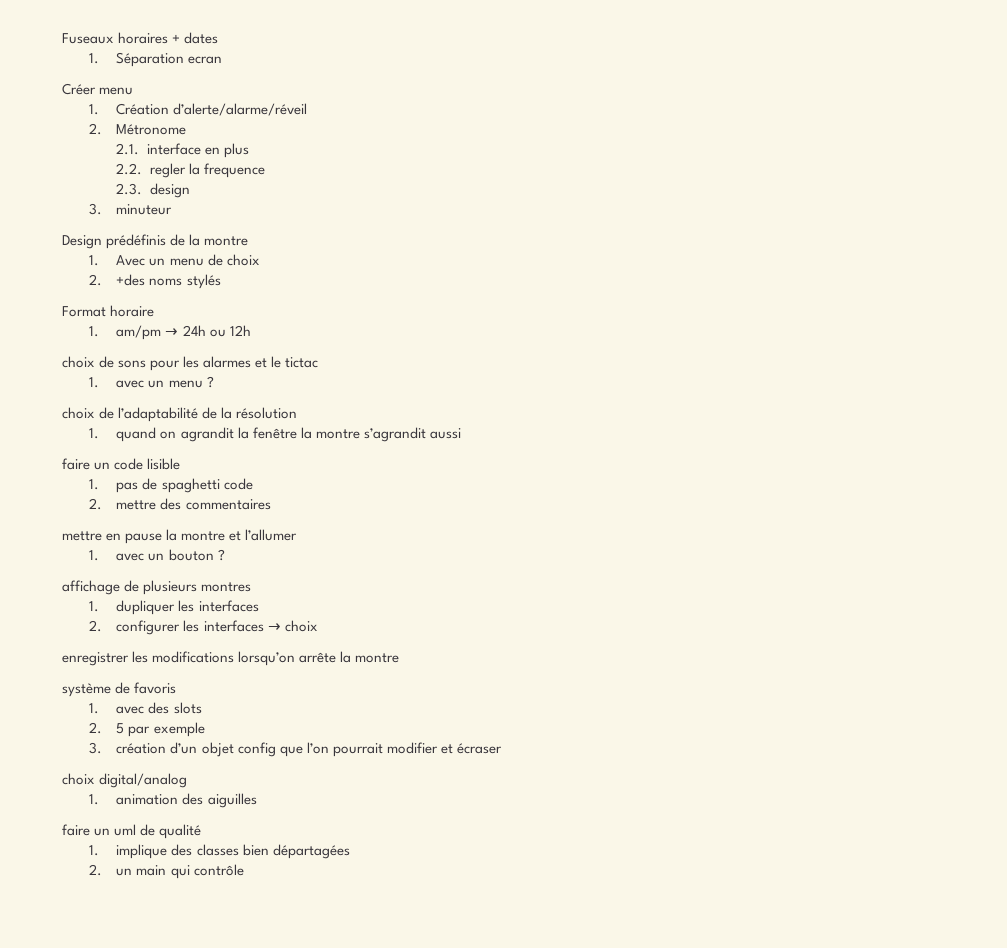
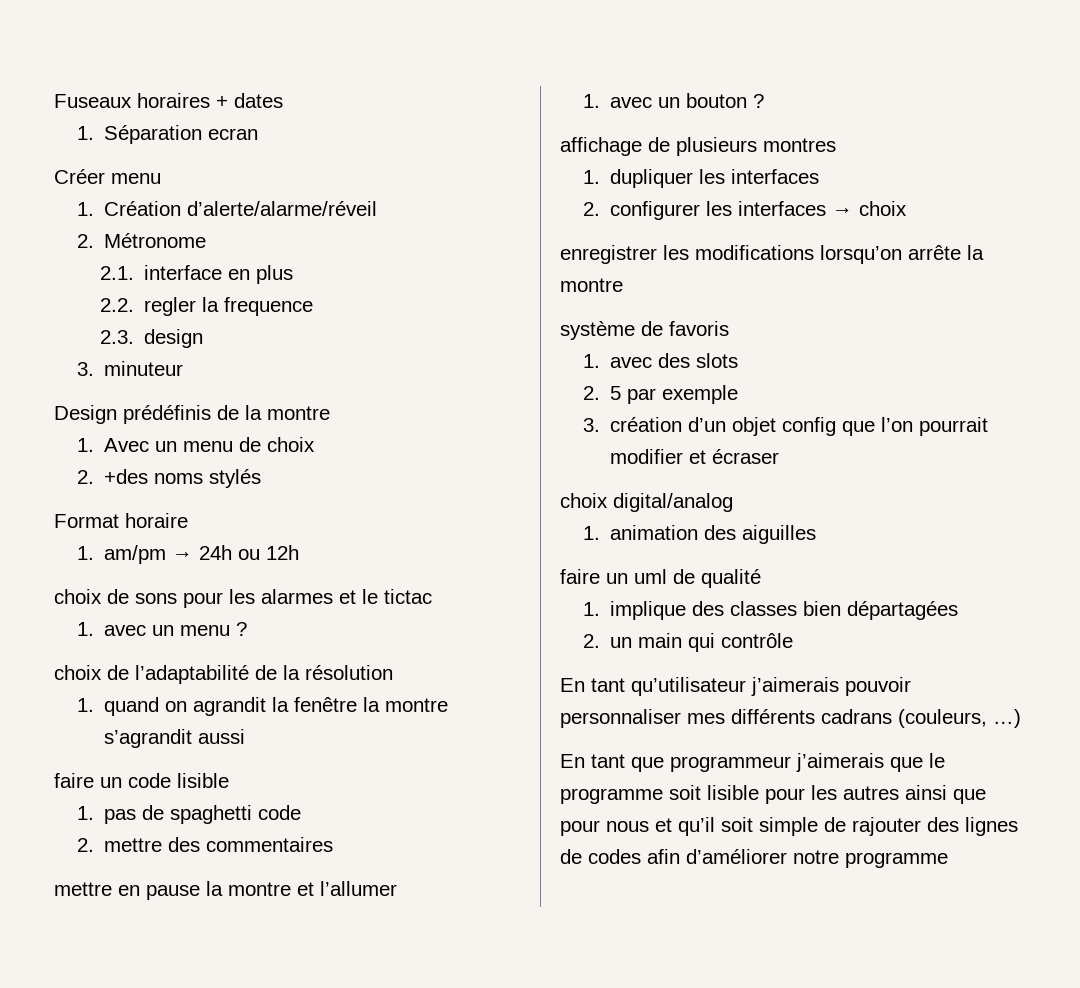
(244, 870) none -> [560,677,911,696] [560,709,1021,728] [560,753,945,772] [560,785,986,804] [560,817,1018,836] [560,849,948,868] // En tant qu’utilisateur j’aimerais pouvoir personnaliser mes différents cadrans (couleurs, …) // En tant que programmeur j’aimerais que le programme soit lisible pour les autres ainsi que pour nous et qu’il soit simple de rajouter des lignes de codes afin d’améliorer notre programme

